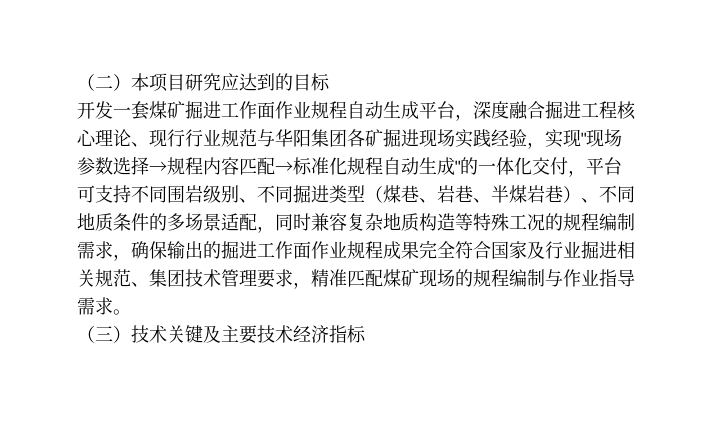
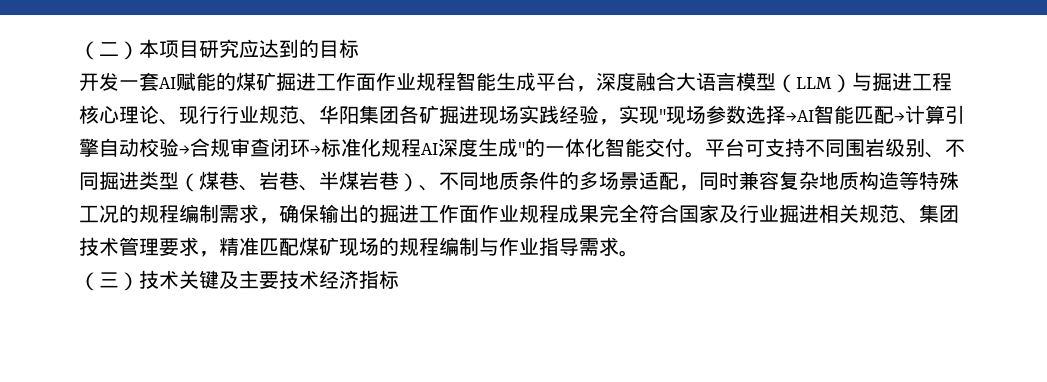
(149, 110) none -> [159,72,236,91] AI赋能的
[347,101,383,119] 自动 -> [456,72,496,91] 智能
(545, 110) none -> [676,72,872,93] 大语言模型（LLM）与
[257,129,275,147] 与 -> [299,119,319,125] 、
[149,157,275,175] →规程内容匹配 -> [786,105,965,124] [79,138,310,157] →AI智能匹配→计算引擎自动校验→合规审查闭环
[383,157,419,175] 自动 -> [421,138,478,157] AI深度
[532,157,586,177] 交付， -> [605,138,705,158] 智能交付。

